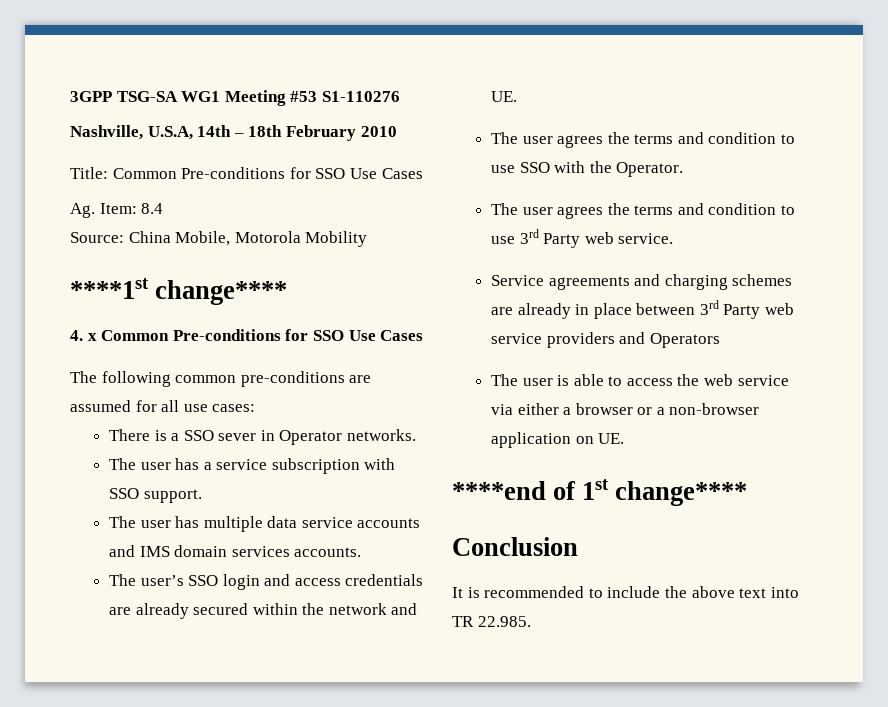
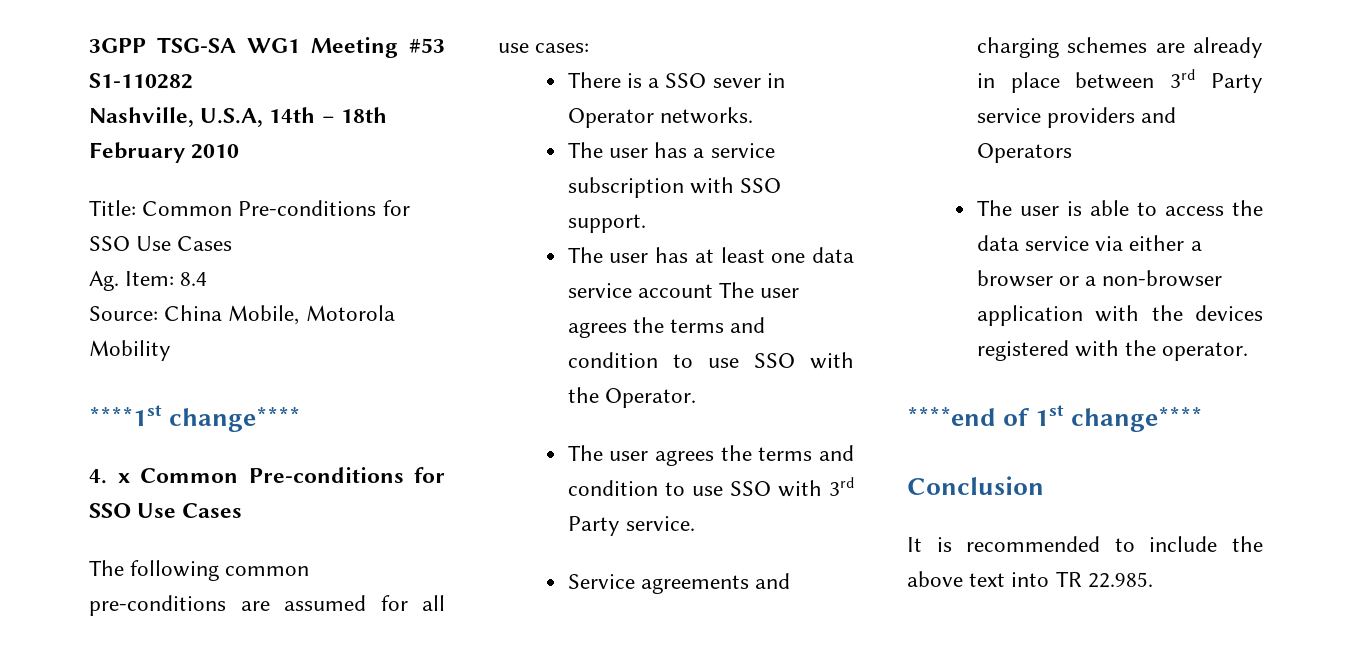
[321,91,400,102] S1-110276 -> [89,73,193,89] S1-110282
[203,516,421,532] [108,545,362,557] [108,574,424,590] [108,603,418,619] [490,91,517,102] multiple data service accounts and IMS domain services accounts. // The user’s SSO login and access credentials are already secured within the network and UE. // -> [694,247,854,263] [567,283,713,298] at least one data service account
[519,229,614,248] 3rd Party web -> [729,477,854,497] [567,516,620,536] SSO with 3rd Party
[765,303,795,315] web -> (1263, 83) none
[704,374,734,386] web -> [976,235,1019,251] data
[575,433,625,444] on UE. -> [1095,305,1263,322] [976,340,1249,361] with the devices registered with the operator.

